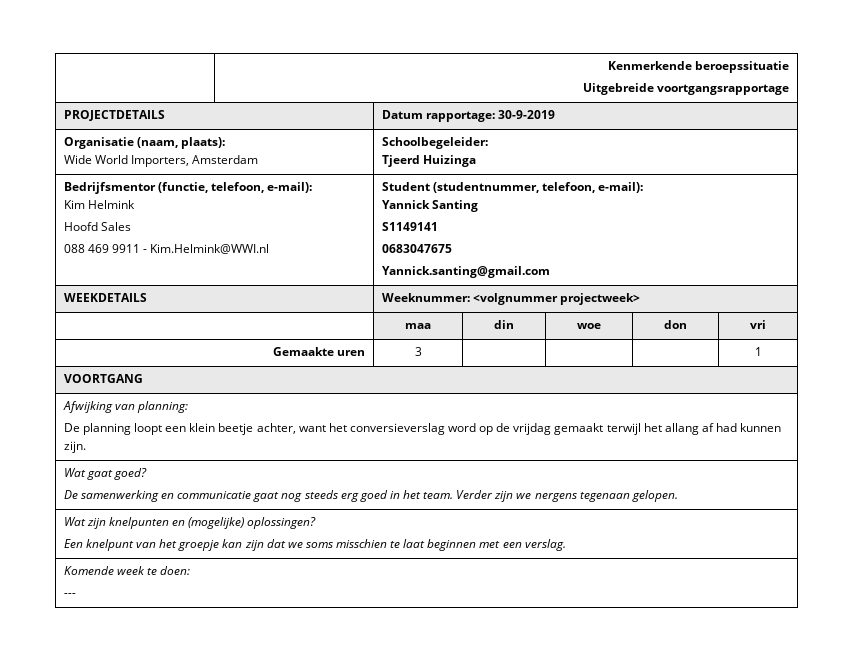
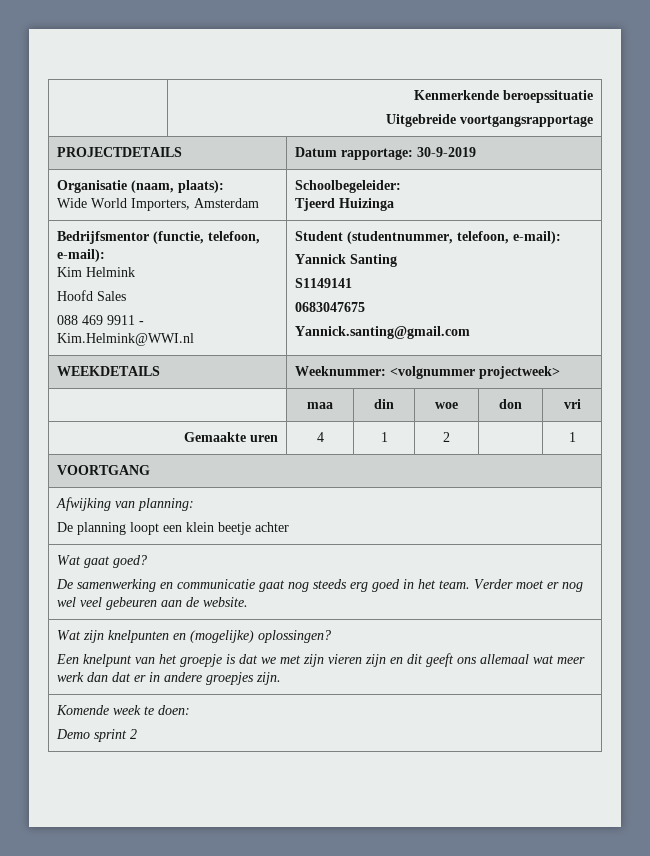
[414,347,422,356] 3 | | -> [316,432,324,442] [380,432,388,442] [443,432,450,442] 4 | 1 | 2
[256,423,782,435] [63,441,86,453] achter, want het conversieverslag word op de vrijdag gemaakt terwijl het allang af had kunnen zijn. -> [255,522,290,532] achter
[494,490,678,502] zijn we nergens tegenaan gelopen. -> [516,580,584,592] [57,597,249,610] moet er nog wel veel gebeuren aan de website.
[222,539,566,551] kan zijn dat we soms misschien te laat beginnen met een verslag. -> [226,653,586,667] [57,672,282,685] is dat we met zijn vieren zijn en dit geeft ons allemaal wat meer werk dan dat er in andere groepjes zijn.
[63,593,76,597] --- -> [56,729,138,742] Demo sprint 2

